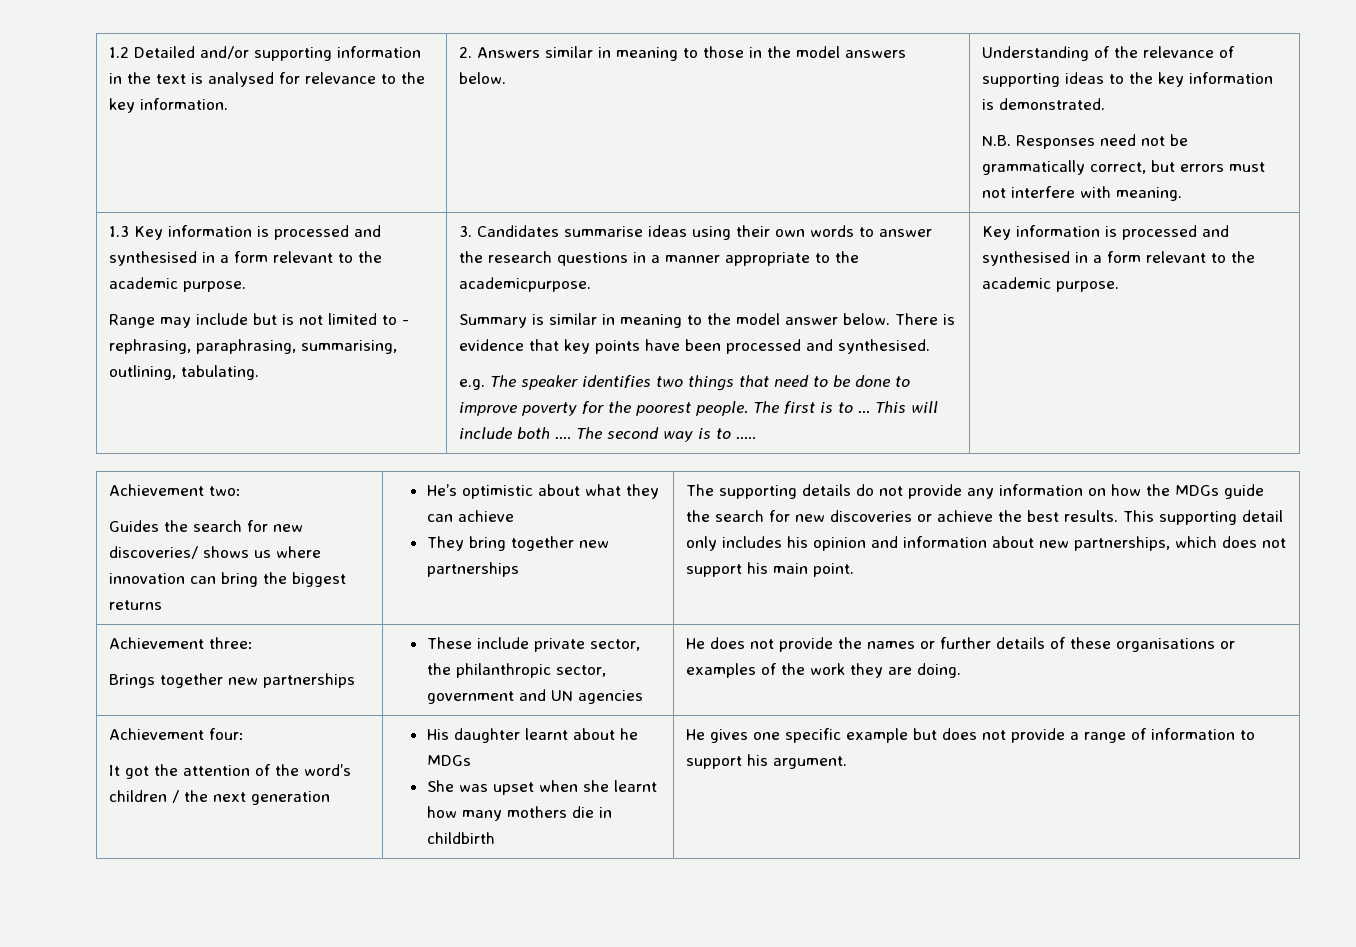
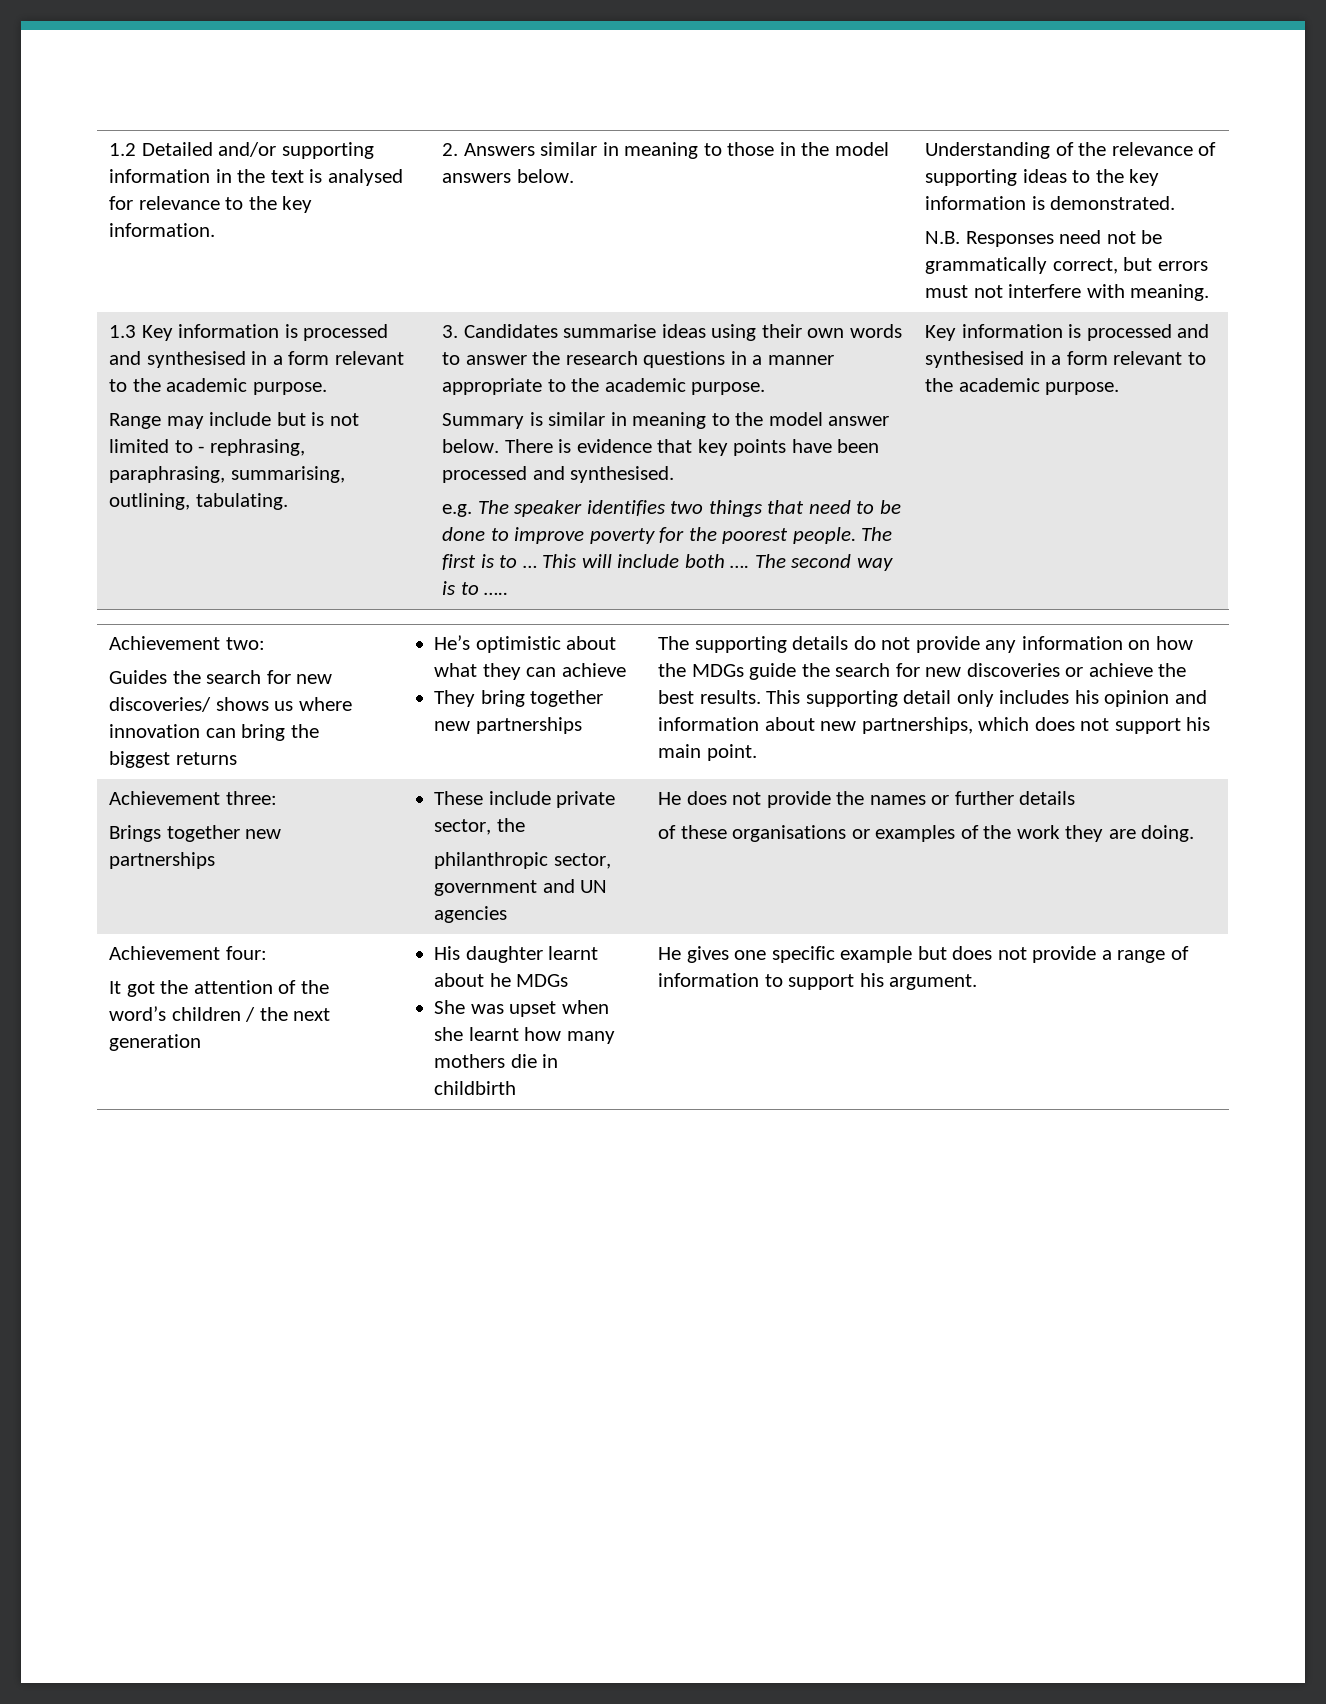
[459,277,592,292] academicpurpose. -> [604,378,766,395] academic purpose.
(451, 669) none -> (525, 825) //
(1046, 643) none -> (1076, 798) //

